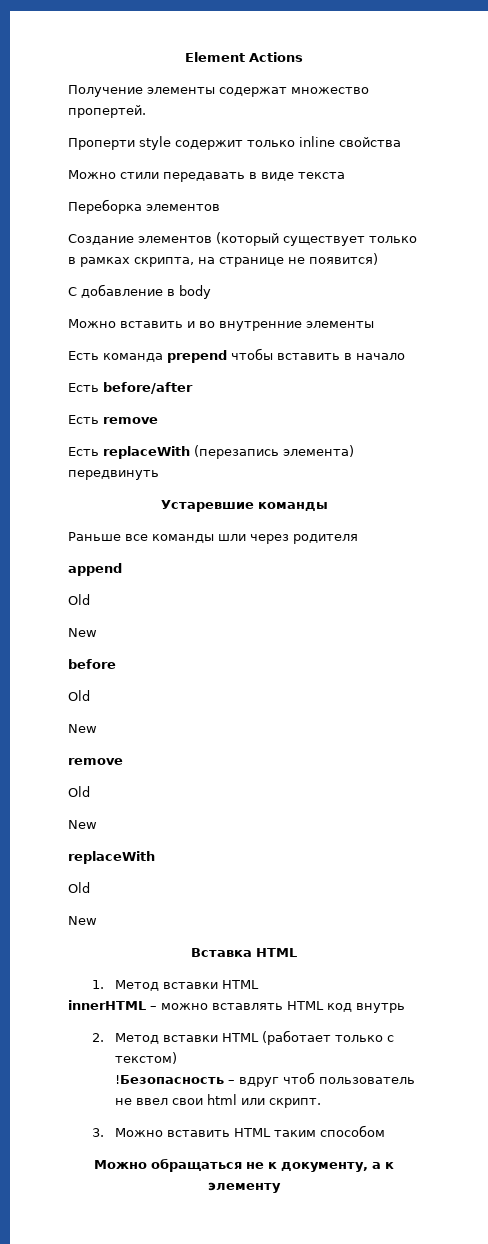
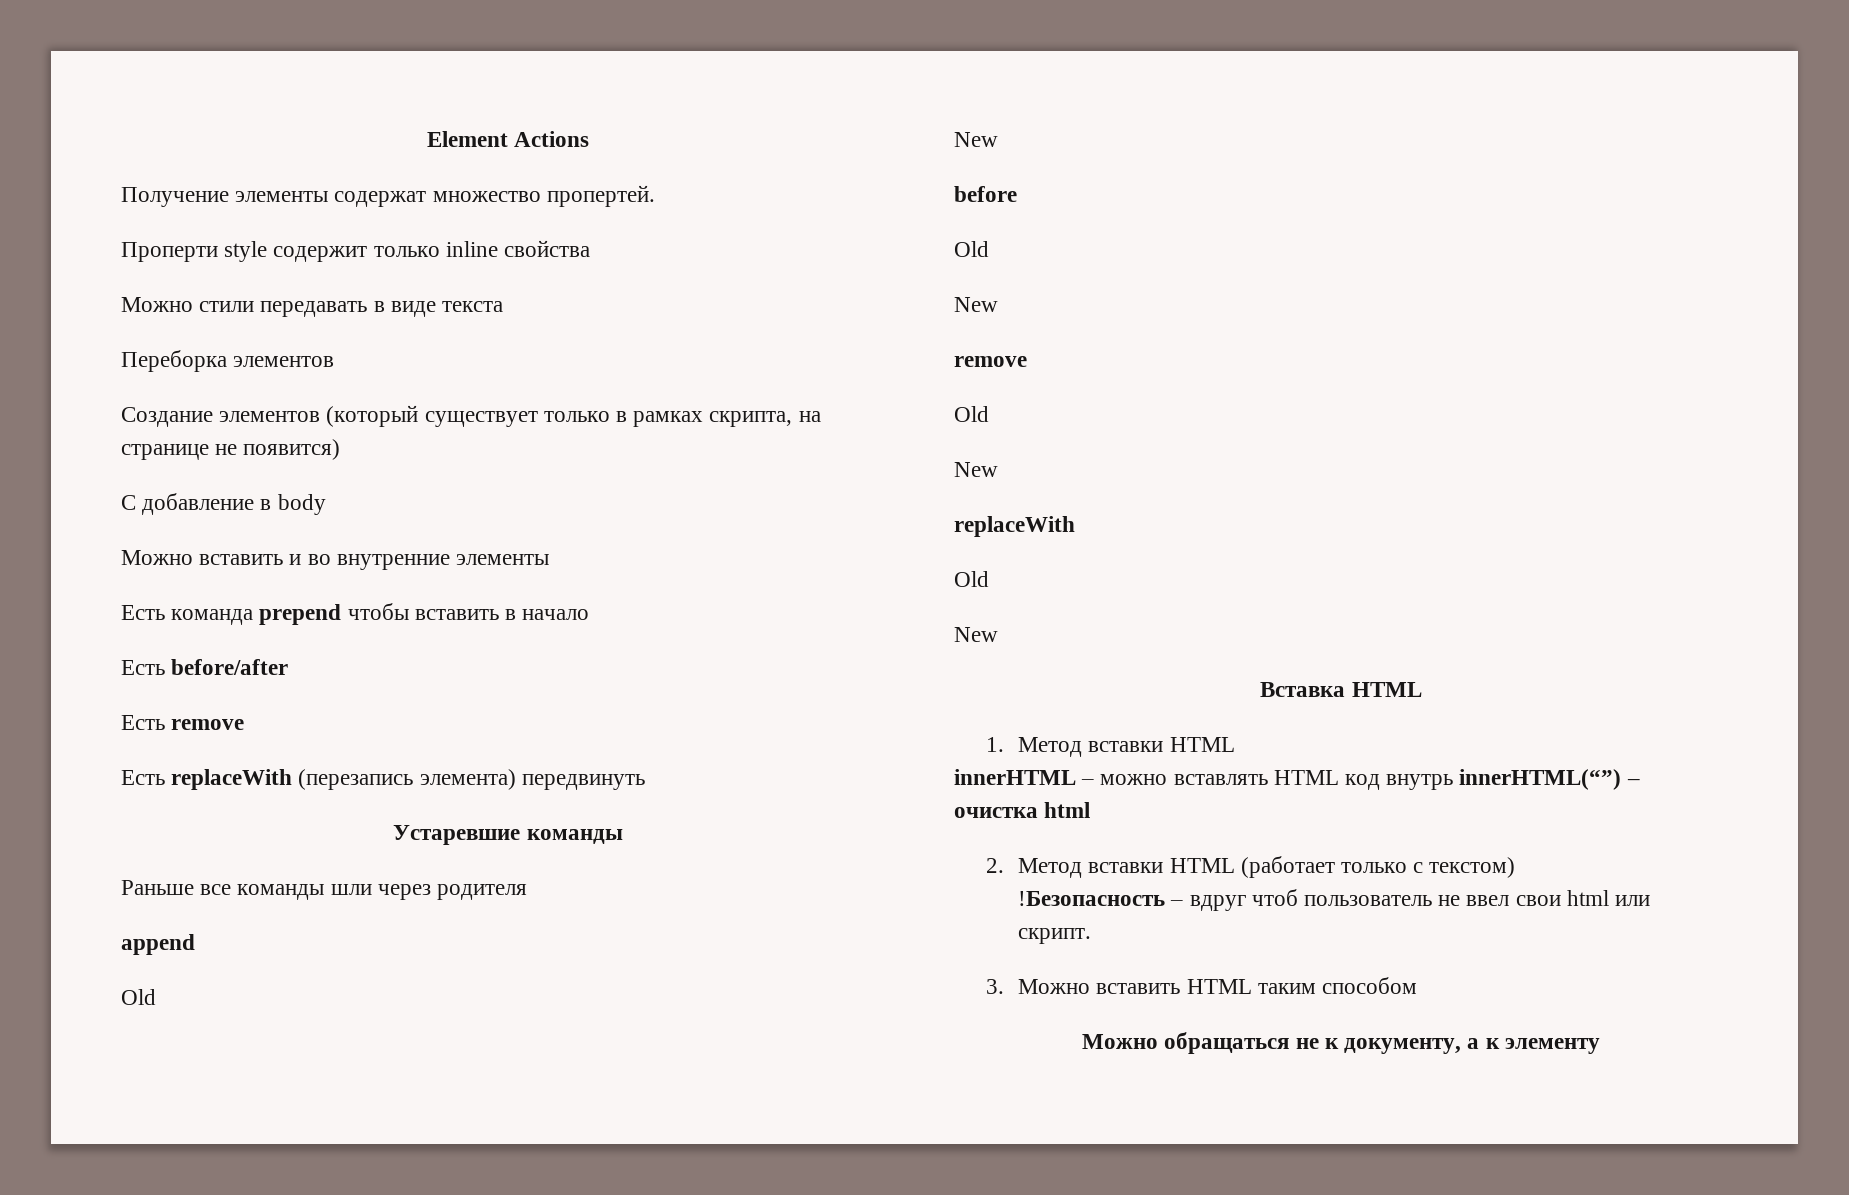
(405, 1008) none -> [1459,769,1640,790] [954,802,1091,818] innerHTML(“”) – очистка html

